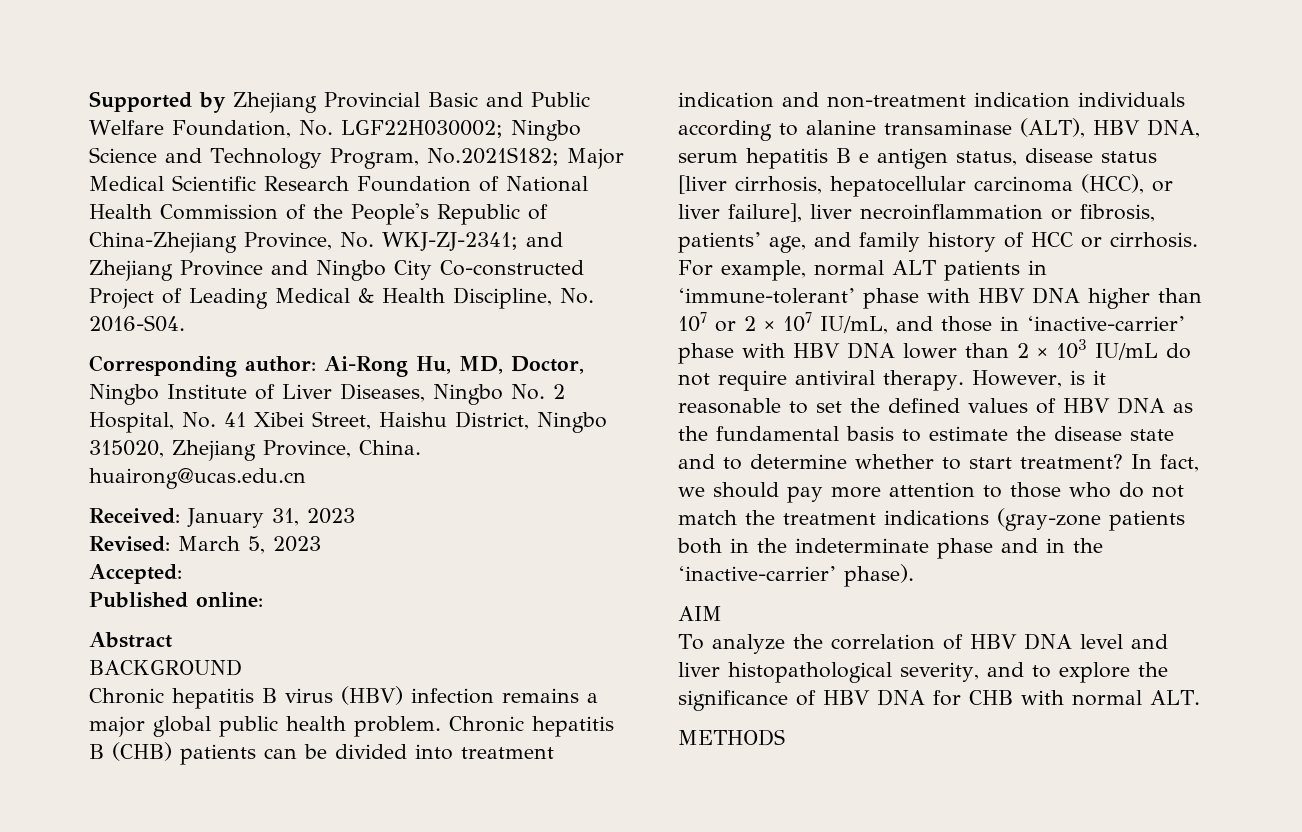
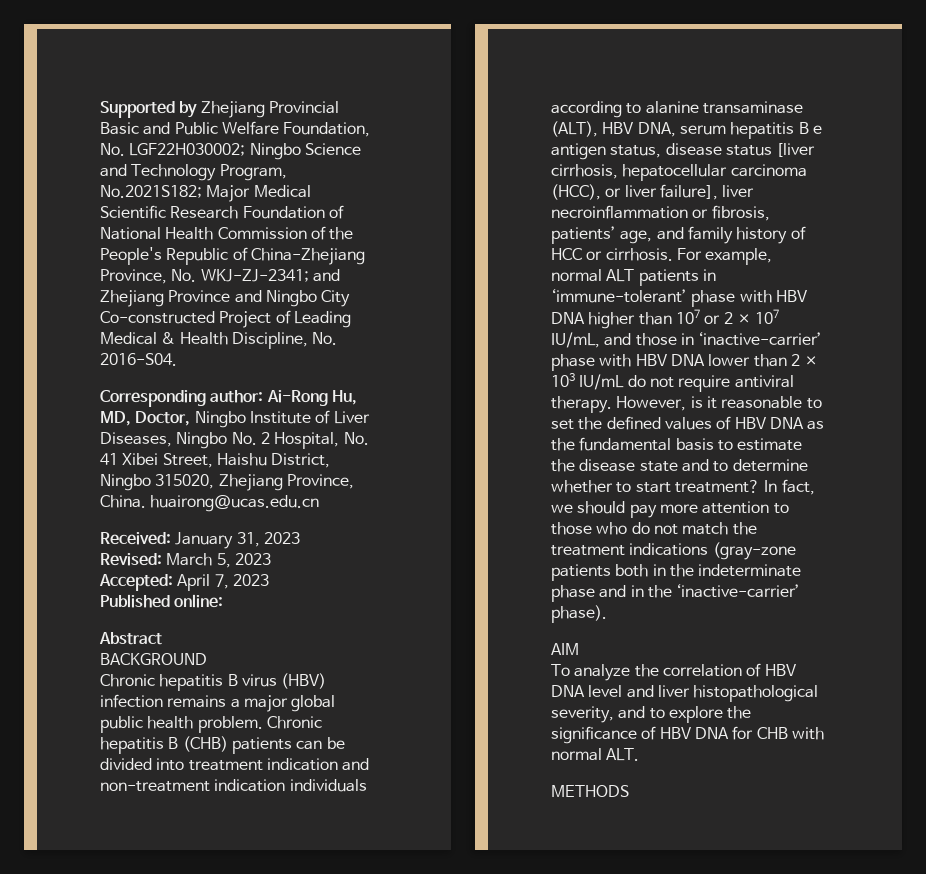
(182, 574) none -> [177,574,269,591] April 7, 2023

